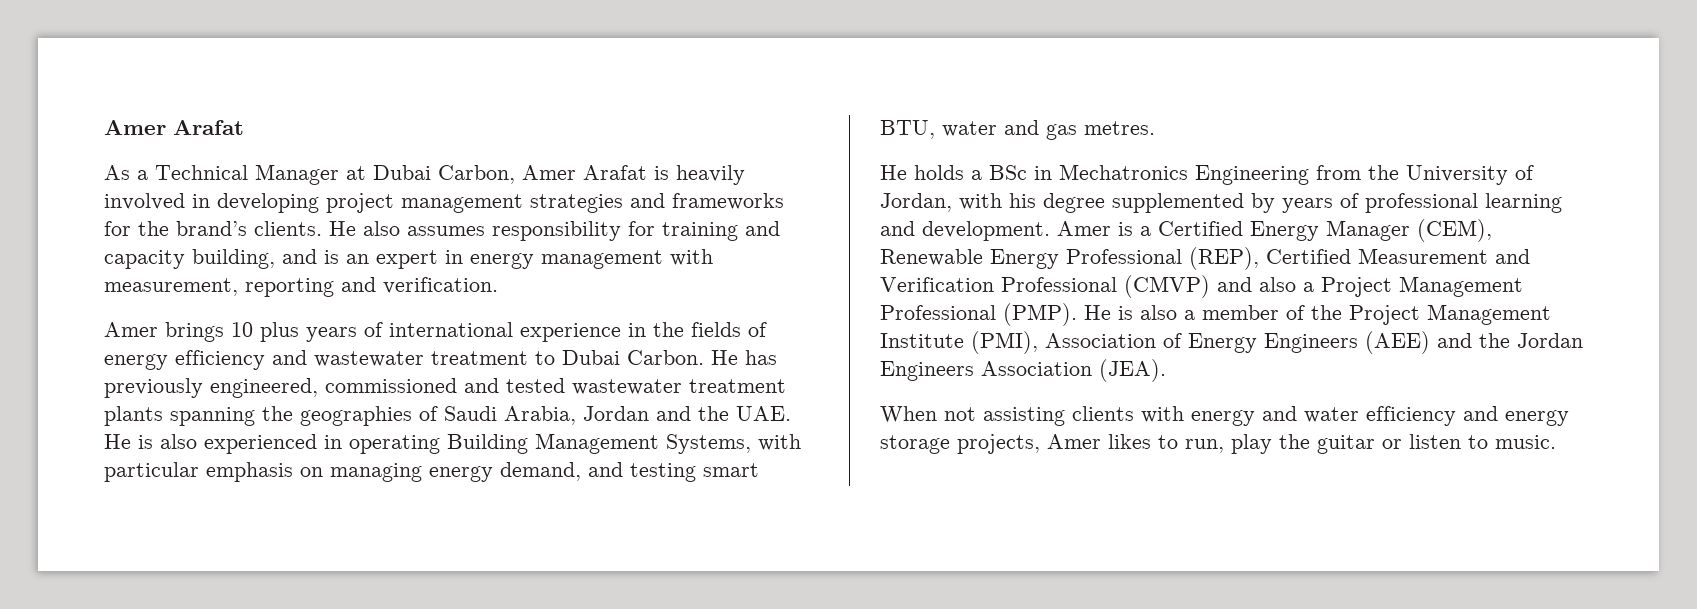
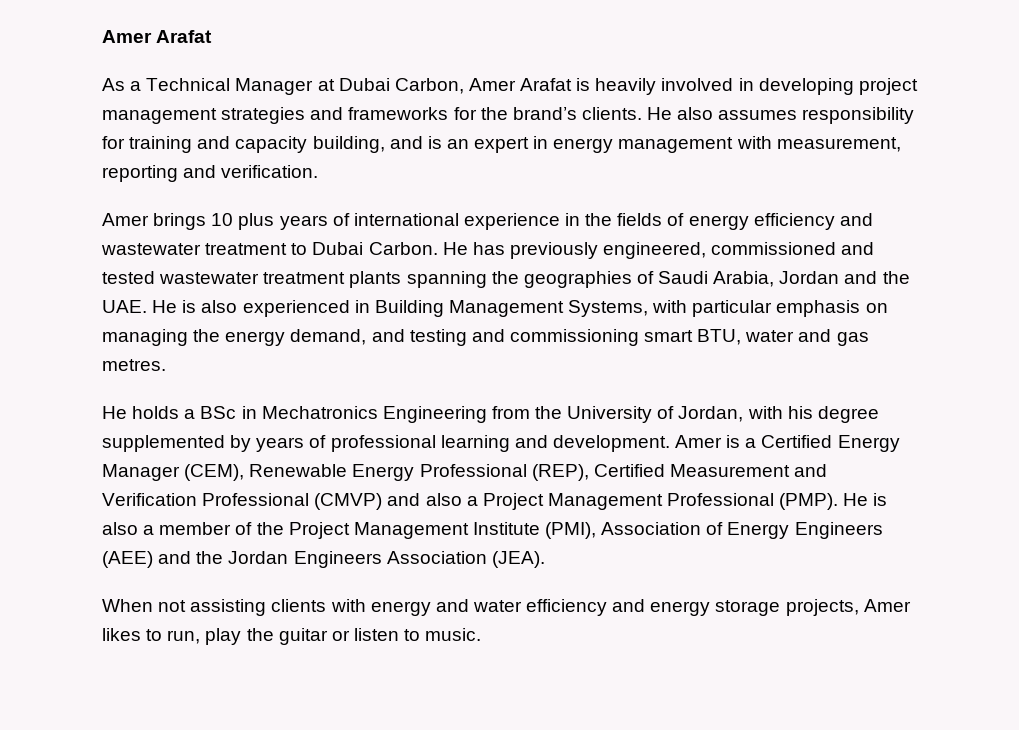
[349,435,440,454] operating -> (370, 306) none
(422, 472) none -> [193,329,221,342] the
(696, 472) none -> [471,329,639,346] and commissioning

